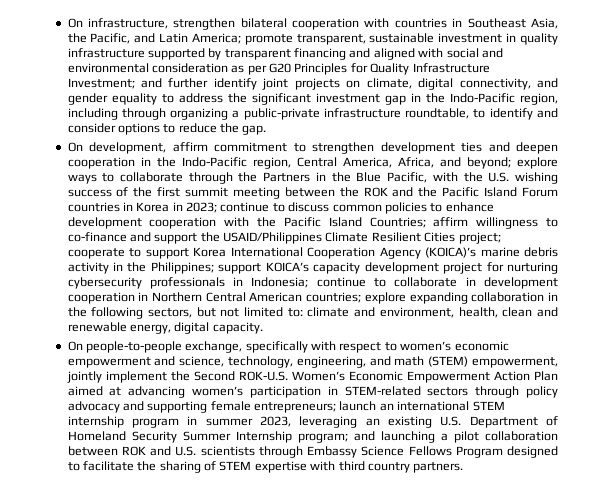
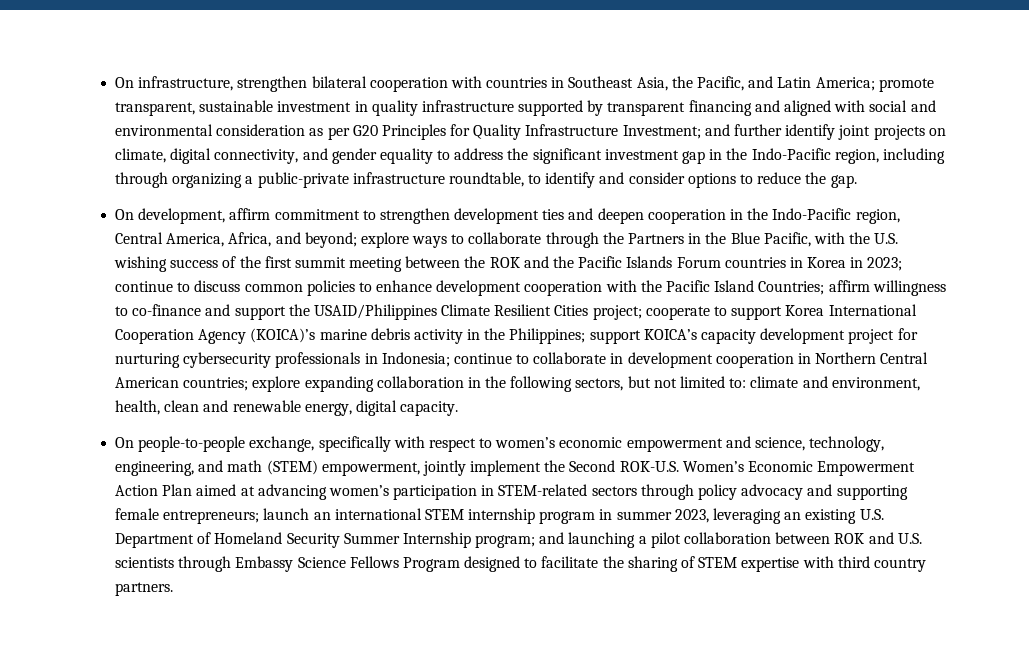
[484,187,518,197] Island -> [626,256,673,268] Islands

